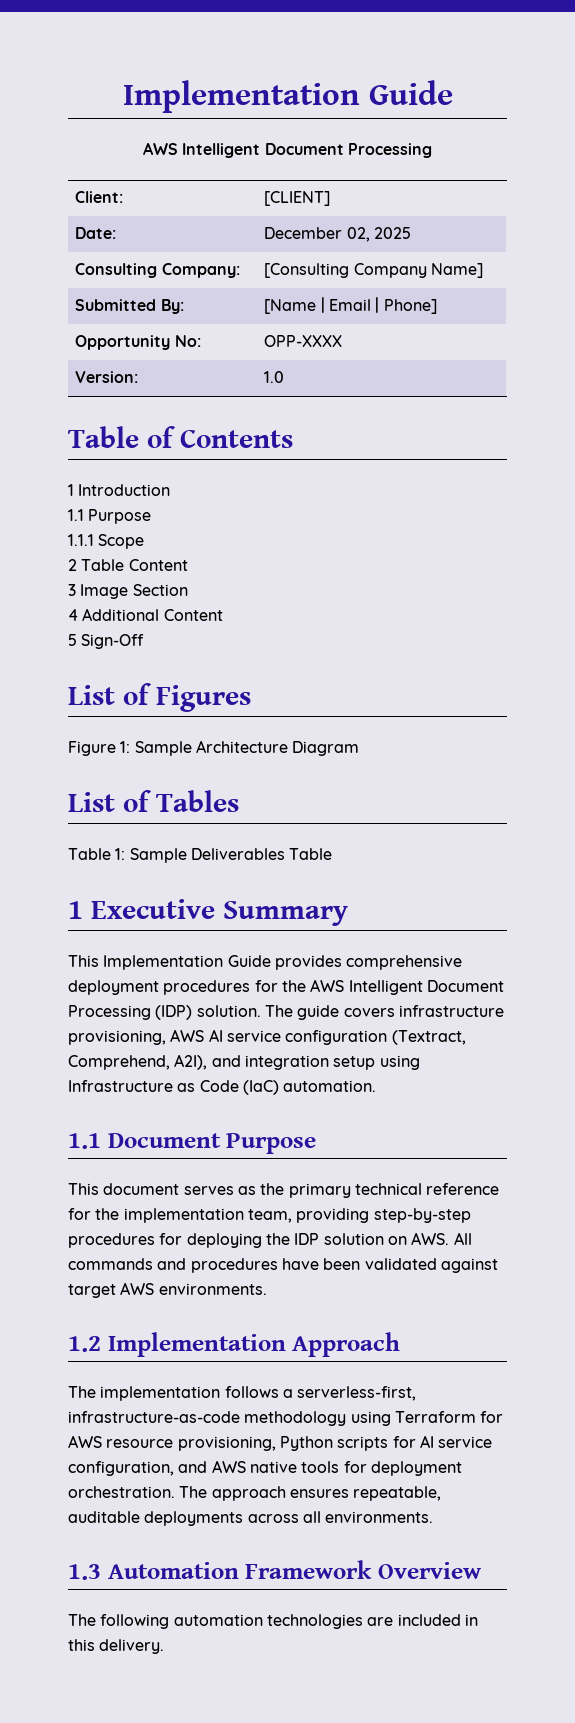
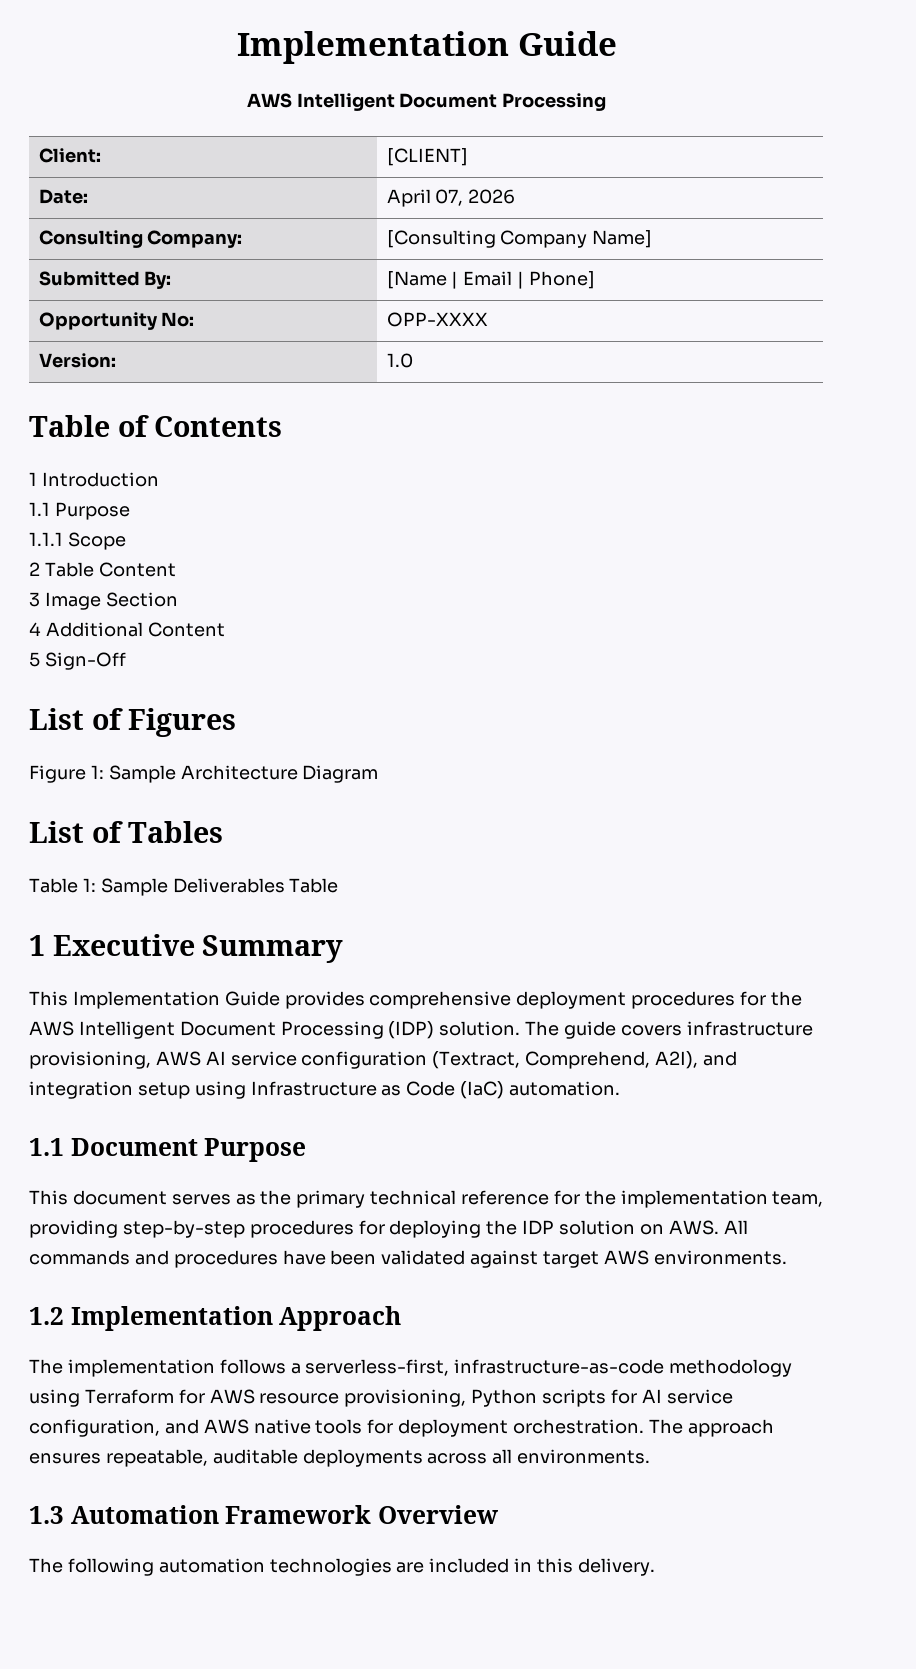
[264,227,411,242] December 02, 2025 -> [386,189,516,207] April 07, 2026

